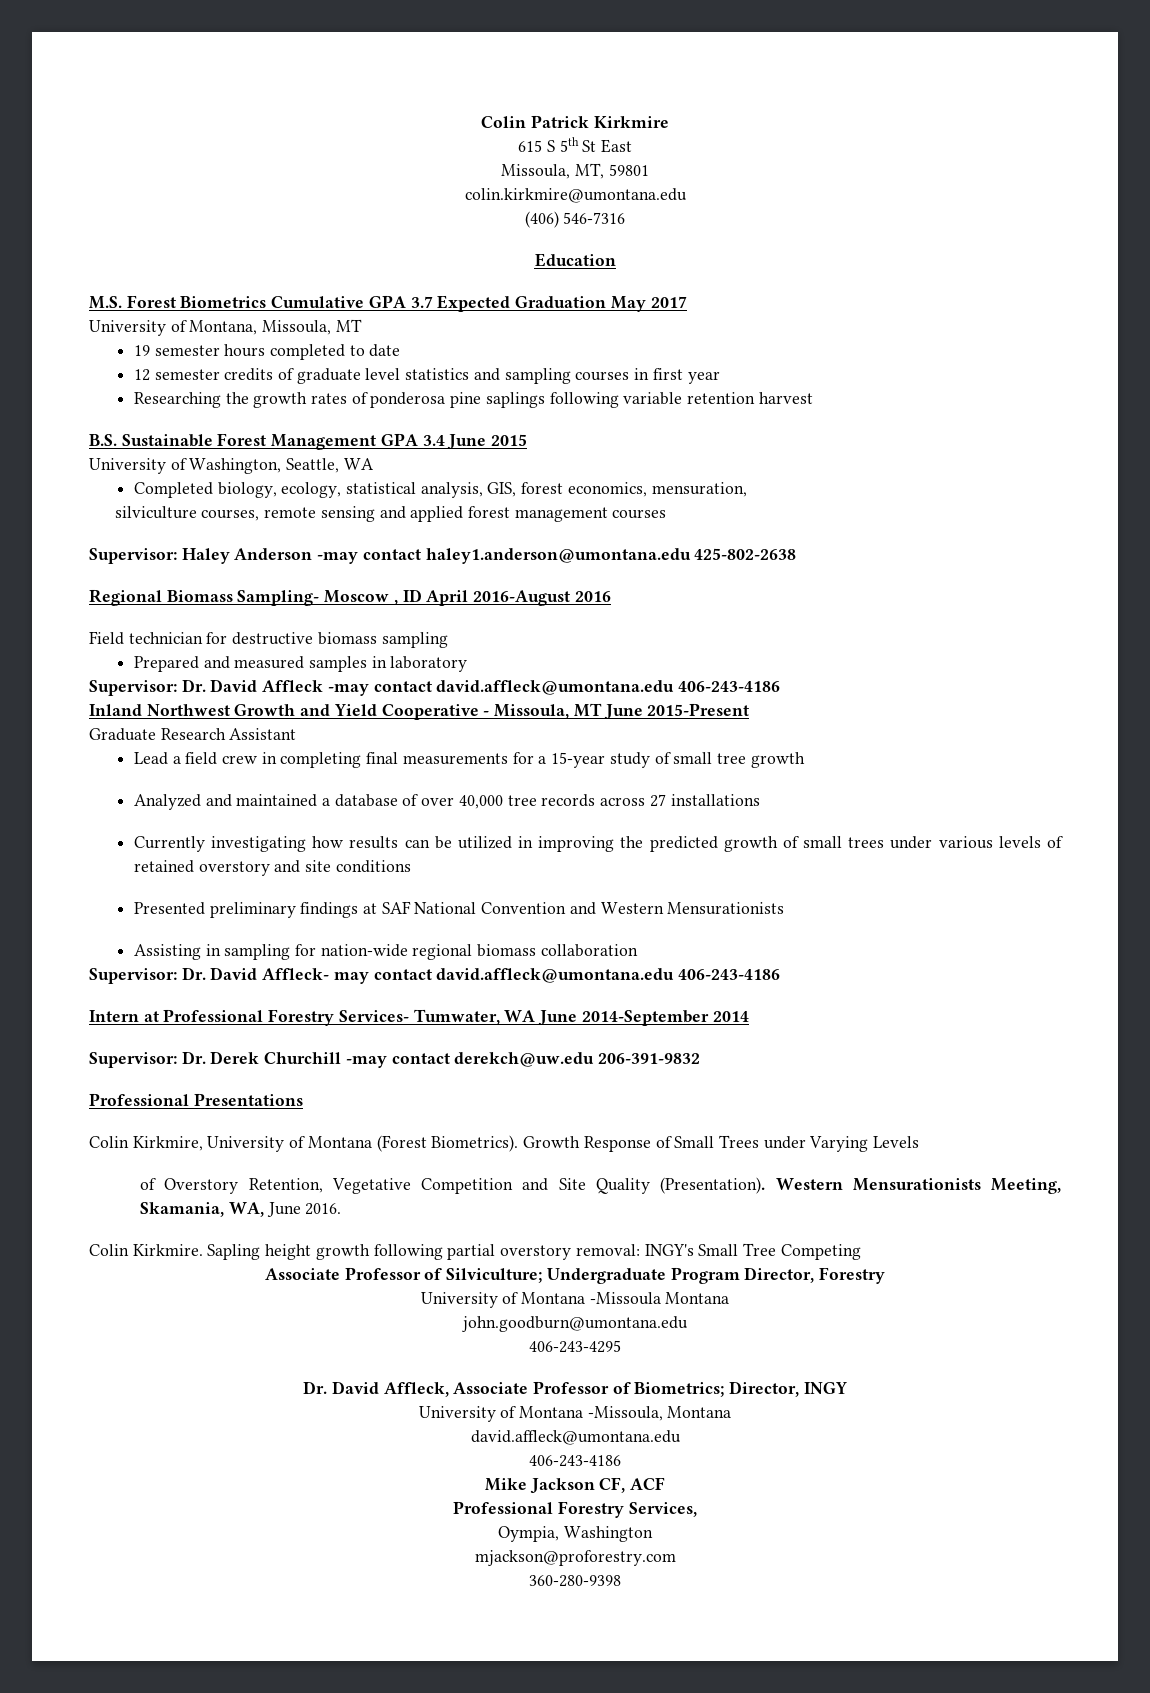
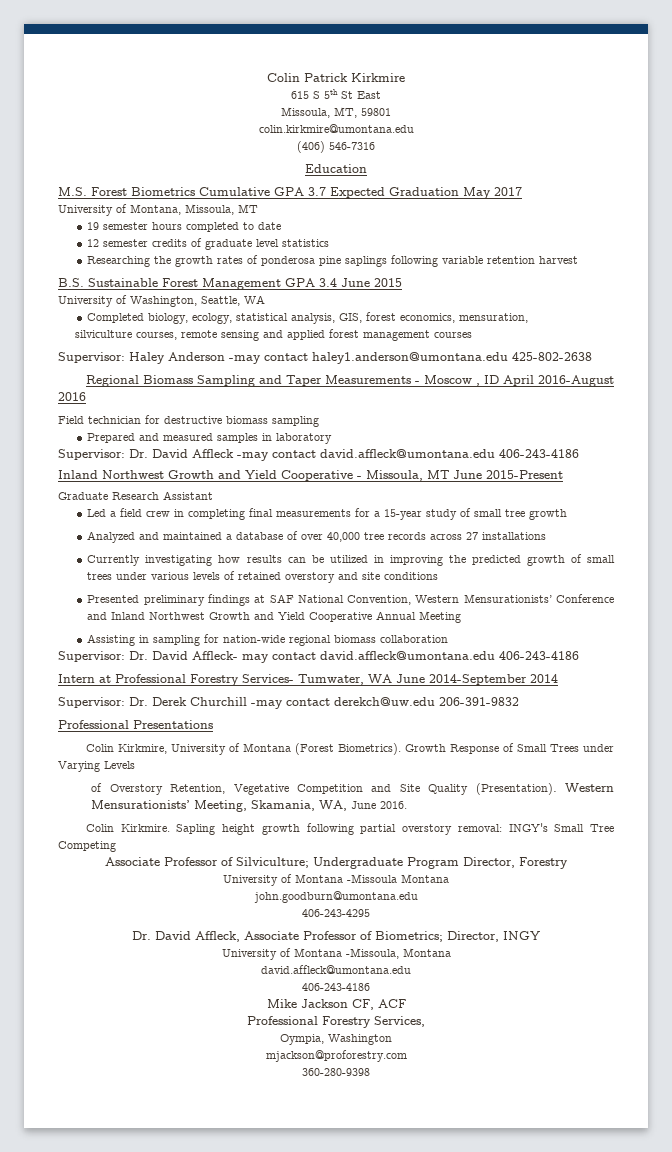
[473,368,720,384] and sampling courses in first year -> (330, 243) none
[237,590,320,606] Sampling- -> [196,375,420,387] Sampling and Taper Measurements -
[133,752,168,765] Lead -> [87,509,107,517] Led
[481,902,785,915] Convention and Western Mensurationists -> [347,594,615,605] [87,611,462,623] Convention, Western Mensurationists’ Conference and Inland Northwest Growth and Yield Cooperative Annual Meeting
[852,1178,981,1191] Mensurationists -> [91,800,191,809] Mensurationists’

